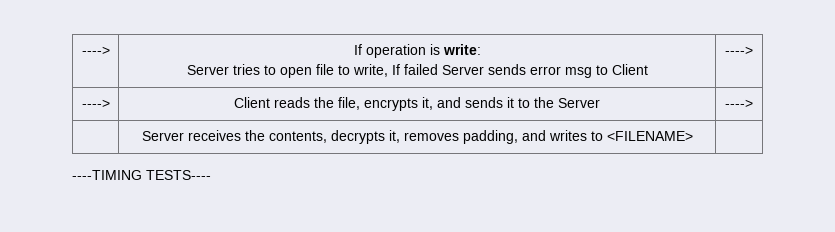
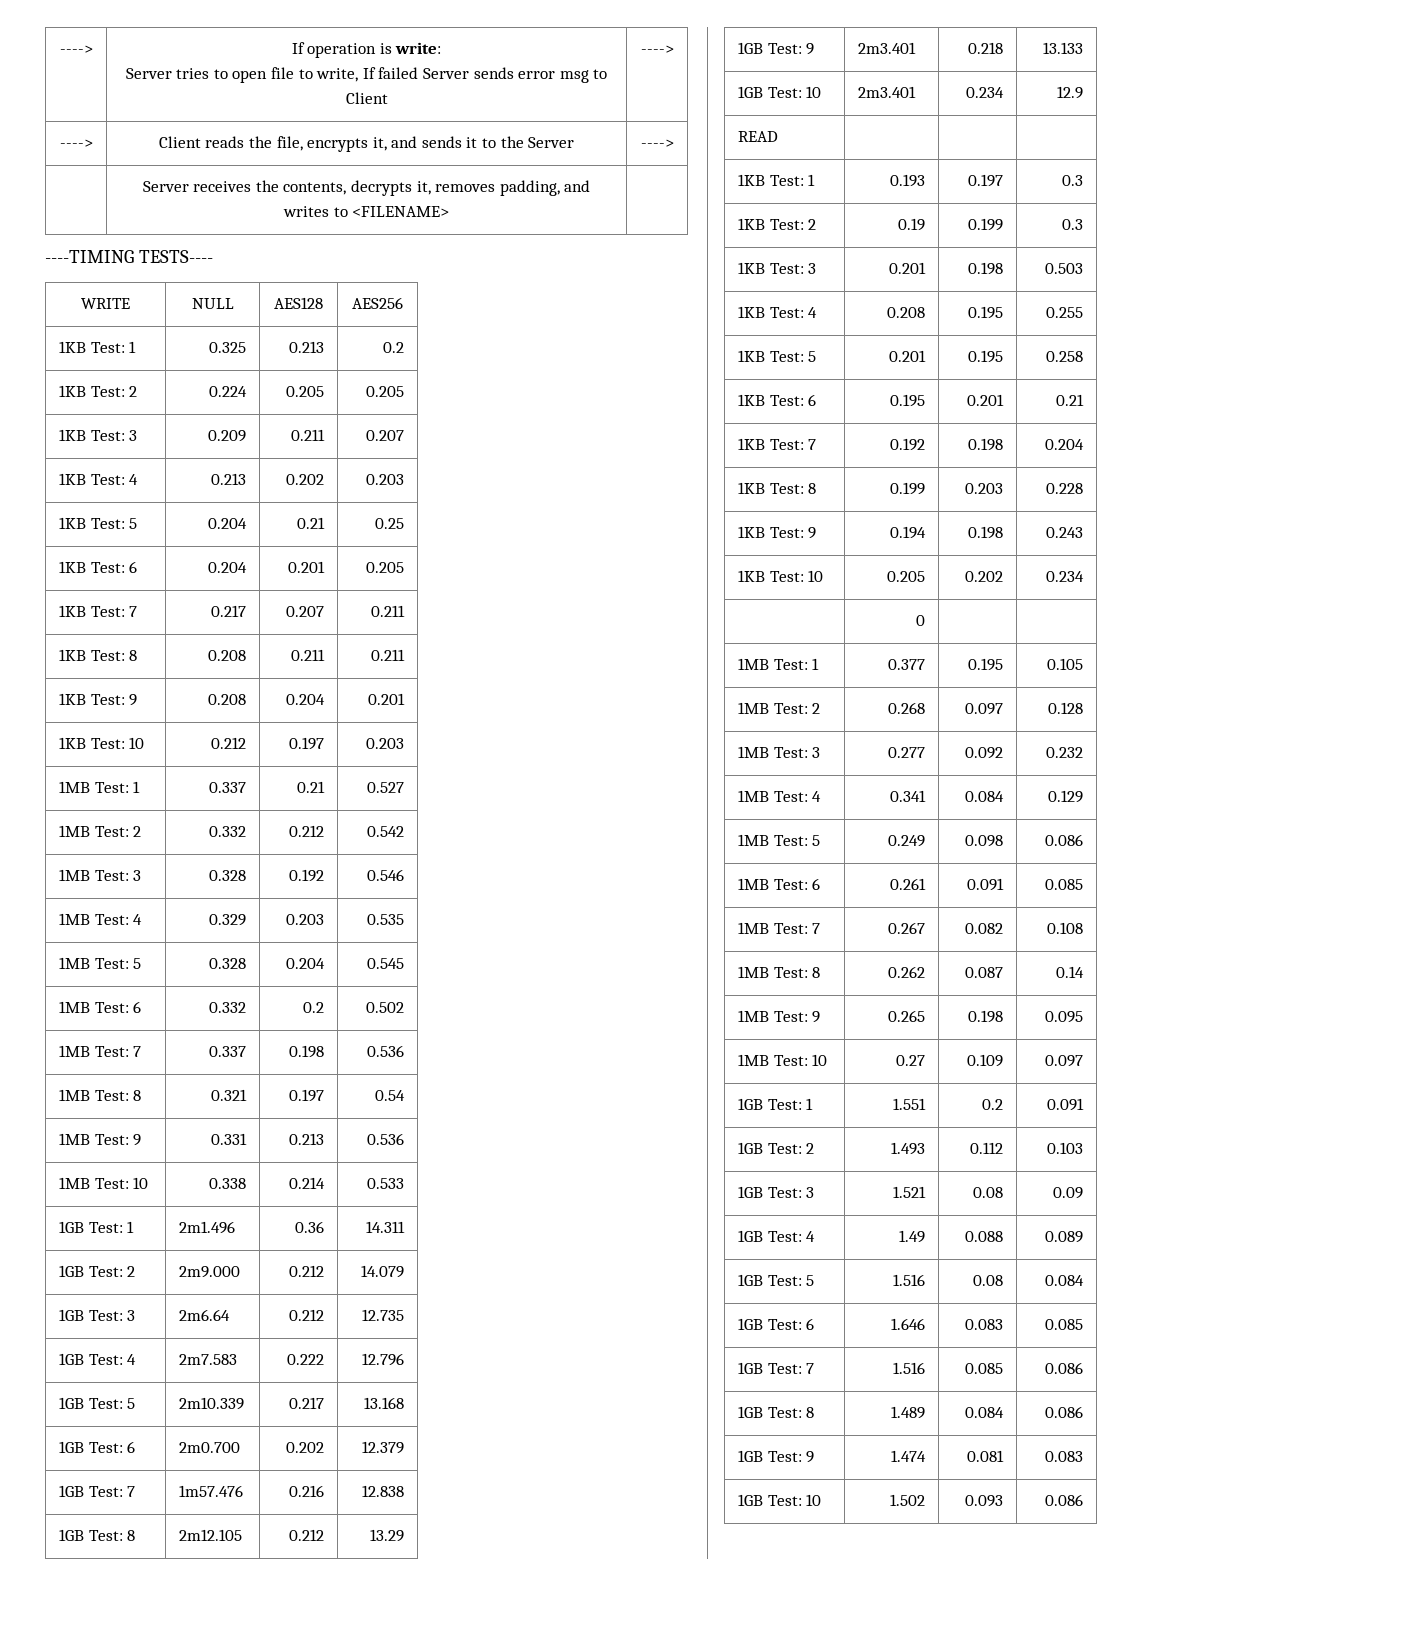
(211, 175) none -> [81,298,130,309] [191,298,234,309] [274,297,323,309] [352,297,403,309] [58,341,137,353] [209,342,247,353] [289,341,325,353] [383,342,405,353] [58,385,138,397] [209,386,248,397] [286,386,325,397] [366,386,405,397] [58,429,138,441] [208,430,247,442] [291,429,326,441] [366,430,405,441] [58,473,139,485] [211,473,247,485] [286,474,325,485] [366,474,405,485] [58,517,138,529] [208,518,248,529] [297,517,326,529] [375,518,405,529] [58,561,138,573] [208,562,248,573] [288,561,326,573] [366,562,405,573] [58,605,138,617] [211,605,247,617] [286,606,325,617] [371,605,406,617] [58,649,138,661] [208,650,247,661] [291,649,326,661] [371,649,406,661] [58,693,138,706] [208,694,247,705] [286,694,326,705] [368,693,406,705] [58,737,145,749] [211,737,247,749] [289,737,325,750] [366,738,405,749] [58,781,141,793] [209,782,247,793] [297,781,326,793] [367,782,405,793] [58,825,142,837] [209,826,247,837] [289,825,325,837] [367,826,405,837] [58,869,142,881] [209,870,247,881] [289,869,325,882] [367,869,405,881] [58,913,143,925] [209,914,247,926] [286,914,325,925] [367,914,405,925] [58,957,142,969] [209,958,247,969] [286,958,326,969] [367,958,405,969] [58,1001,142,1013] [209,1002,247,1013] [303,1002,325,1013] [366,1002,405,1013] [58,1045,142,1057] [209,1046,247,1057] [289,1045,325,1058] [367,1045,405,1057] [58,1089,142,1101] [211,1089,248,1101] [289,1089,325,1102] [375,1090,406,1101] [58,1133,142,1146] [211,1133,248,1145] [289,1133,325,1145] [367,1133,405,1145] [58,1177,149,1189] [209,1178,247,1189] [289,1177,326,1189] [367,1178,405,1189] [58,1221,135,1233] [178,1221,235,1234] [295,1221,325,1233] [366,1221,406,1233] [58,1265,136,1277] [178,1266,240,1278] [289,1265,325,1277] [361,1265,405,1278] [58,1309,136,1321] [178,1309,230,1321] [289,1309,325,1321] [362,1309,405,1321] [58,1353,137,1365] [178,1354,237,1365] [287,1354,325,1365] [362,1353,405,1366] [58,1397,136,1409] [178,1397,244,1410] [289,1397,325,1409] [364,1397,405,1409] [58,1441,136,1453] [178,1442,240,1453] [286,1442,325,1453] [362,1441,405,1454] [58,1485,136,1497] [178,1485,243,1497] [289,1485,325,1497] [362,1485,405,1497] [58,1529,136,1541] [178,1529,242,1541] [289,1529,325,1541] [370,1529,405,1542] [737,42,815,55] [857,42,916,54] [968,42,1004,54] [1043,42,1084,54] [737,86,822,98] [857,86,916,98] [966,87,1005,98] [1057,86,1084,99] [737,131,778,142] [737,174,816,186] [890,174,926,187] [968,174,1004,187] [1062,175,1084,186] [737,218,817,230] [898,218,926,231] [968,218,1004,231] [1062,219,1084,230] [737,262,817,274] [889,262,927,274] [968,262,1004,275] [1045,263,1084,274] [737,306,818,318] [887,307,926,318] [968,306,1004,319] [1046,307,1084,318] [737,350,817,362] [889,350,927,362] [968,350,1004,363] [1046,351,1084,362] [737,394,817,406] [890,394,926,407] [967,394,1005,406] [1056,394,1085,406] [737,438,817,450] [890,438,926,451] [968,438,1004,451] [1045,439,1085,450] [737,482,817,494] [890,482,926,495] [965,483,1004,494] [1046,483,1084,494] [737,526,817,539] [890,526,927,539] [968,526,1004,539] [1046,527,1084,538] [737,570,824,582] [887,571,926,582] [965,571,1004,582] [1046,571,1085,582] [916,615,926,626] [737,658,820,670] [888,659,926,670] [968,658,1004,671] [1047,658,1084,670] [737,702,821,714] [888,702,926,714] [965,703,1004,715] [1048,702,1084,714] [737,746,821,758] [888,747,926,758] [965,747,1004,759] [1046,747,1084,758] [737,790,822,802] [890,790,927,802] [965,791,1005,802] [1048,790,1084,803] [737,834,821,846] [888,835,926,847] [965,835,1004,847] [1045,834,1084,846] [737,878,821,890] [890,878,927,890] [967,878,1005,891] [1045,879,1084,890] [737,922,821,934] [888,922,926,934] [965,923,1004,934] [1047,922,1084,934] [737,966,821,978] [888,966,926,978] [965,967,1004,978] [1056,966,1085,978] [737,1010,821,1023] [888,1010,926,1022] [968,1010,1004,1023] [1045,1011,1084,1023] [737,1054,828,1066] [896,1055,926,1066] [967,1054,1004,1067] [1045,1055,1084,1067] [737,1098,814,1110] [893,1098,927,1110] [982,1099,1004,1110] [1047,1098,1085,1111] [737,1142,815,1154] [891,1142,926,1155] [970,1142,1004,1154] [1047,1142,1084,1154] [737,1186,815,1198] [893,1186,927,1198] [973,1187,1004,1198] [1053,1187,1084,1199] [737,1230,816,1242] [899,1230,926,1243] [965,1231,1004,1242] [1045,1231,1084,1243] [737,1274,815,1286] [893,1274,926,1286] [973,1275,1004,1286] [1045,1275,1085,1286] [737,1318,815,1330] [891,1318,926,1330] [965,1319,1004,1330] [1045,1319,1084,1330] [737,1362,815,1374] [893,1362,926,1374] [965,1363,1004,1374] [1045,1362,1084,1374] [737,1406,815,1418] [891,1406,926,1419] [965,1407,1005,1418] [1045,1406,1084,1418] [737,1450,815,1463] [891,1450,927,1462] [967,1450,1005,1462] [1045,1451,1084,1462] [737,1494,822,1506] [890,1494,926,1506] [965,1495,1004,1507] [1045,1494,1084,1506] // WRITE | NULL | AES128 | AES256 // 1KB Test: 1 | 0.325 | 0.213 | 0.2 // 1KB Test: 2 | 0.224 | 0.205 | 0.205 // 1KB Test: 3 | 0.209 | 0.211 | 0.207 // 1KB Test: 4 | 0.213 | 0.202 | 0.203 // 1KB Test: 5 | 0.204 | 0.21 | 0.25 // 1KB Test: 6 | 0.204 | 0.201 | 0.205 // 1KB Test: 7 | 0.217 | 0.207 | 0.211 // 1KB Test: 8 | 0.208 | 0.211 | 0.211 // 1KB Test: 9 | 0.208 | 0.204 | 0.201 // 1KB Test: 10 | 0.212 | 0.197 | 0.203 // 1MB Test: 1 | 0.337 | 0.21 | 0.527 // 1MB Test: 2 | 0.332 | 0.212 | 0.542 // 1MB Test: 3 | 0.328 | 0.192 | 0.546 // 1MB Test: 4 | 0.329 | 0.203 | 0.535 // 1MB Test: 5 | 0.328 | 0.204 | 0.545 // 1MB Test: 6 | 0.332 | 0.2 | 0.502 // 1MB Test: 7 | 0.337 | 0.198 | 0.536 // 1MB Test: 8 | 0.321 | 0.197 | 0.54 // 1MB Test: 9 | 0.331 | 0.213 | 0.536 // 1MB Test: 10 | 0.338 | 0.214 | 0.533 // 1GB Test: 1 | 2m1.496 | 0.36 | 14.311 // 1GB Test: 2 | 2m9.000 | 0.212 | 14.079 // 1GB Test: 3 | 2m6.64 | 0.212 | 12.735 // 1GB Test: 4 | 2m7.583 | 0.222 | 12.796 // 1GB Test: 5 | 2m10.339 | 0.217 | 13.168 // 1GB Test: 6 | 2m0.700 | 0.202 | 12.379 // 1GB Test: 7 | 1m57.476 | 0.216 | 12.838 // 1GB Test: 8 | 2m12.105 | 0.212 | 13.29 // 1GB Test: 9 | 2m3.401 | 0.218 | 13.133 // 1GB Test: 10 | 2m3.401 | 0.234 | 12.9 // READ | | | // 1KB Test: 1 | 0.193 | 0.197 | 0.3 // 1KB Test: 2 | 0.19 | 0.199 | 0.3 // 1KB Test: 3 | 0.201 | 0.198 | 0.503 // 1KB Test: 4 | 0.208 | 0.195 | 0.255 // 1KB Test: 5 | 0.201 | 0.195 | 0.258 // 1KB Test: 6 | 0.195 | 0.201 | 0.21 // 1KB Test: 7 | 0.192 | 0.198 | 0.204 // 1KB Test: 8 | 0.199 | 0.203 | 0.228 // 1KB Test: 9 | 0.194 | 0.198 | 0.243 // 1KB Test: 10 | 0.205 | 0.202 | 0.234 // | 0 | | // 1MB Test: 1 | 0.377 | 0.195 | 0.105 // 1MB Test: 2 | 0.268 | 0.097 | 0.128 // 1MB Test: 3 | 0.277 | 0.092 | 0.232 // 1MB Test: 4 | 0.341 | 0.084 | 0.129 // 1MB Test: 5 | 0.249 | 0.098 | 0.086 // 1MB Test: 6 | 0.261 | 0.091 | 0.085 // 1MB Test: 7 | 0.267 | 0.082 | 0.108 // 1MB Test: 8 | 0.262 | 0.087 | 0.14 // 1MB Test: 9 | 0.265 | 0.198 | 0.095 // 1MB Test: 10 | 0.27 | 0.109 | 0.097 // 1GB Test: 1 | 1.551 | 0.2 | 0.091 // 1GB Test: 2 | 1.493 | 0.112 | 0.103 // 1GB Test: 3 | 1.521 | 0.08 | 0.09 // 1GB Test: 4 | 1.49 | 0.088 | 0.089 // 1GB Test: 5 | 1.516 | 0.08 | 0.084 // 1GB Test: 6 | 1.646 | 0.083 | 0.085 // 1GB Test: 7 | 1.516 | 0.085 | 0.086 // 1GB Test: 8 | 1.489 | 0.084 | 0.086 // 1GB Test: 9 | 1.474 | 0.081 | 0.083 // 1GB Test: 10 | 1.502 | 0.093 | 0.086

